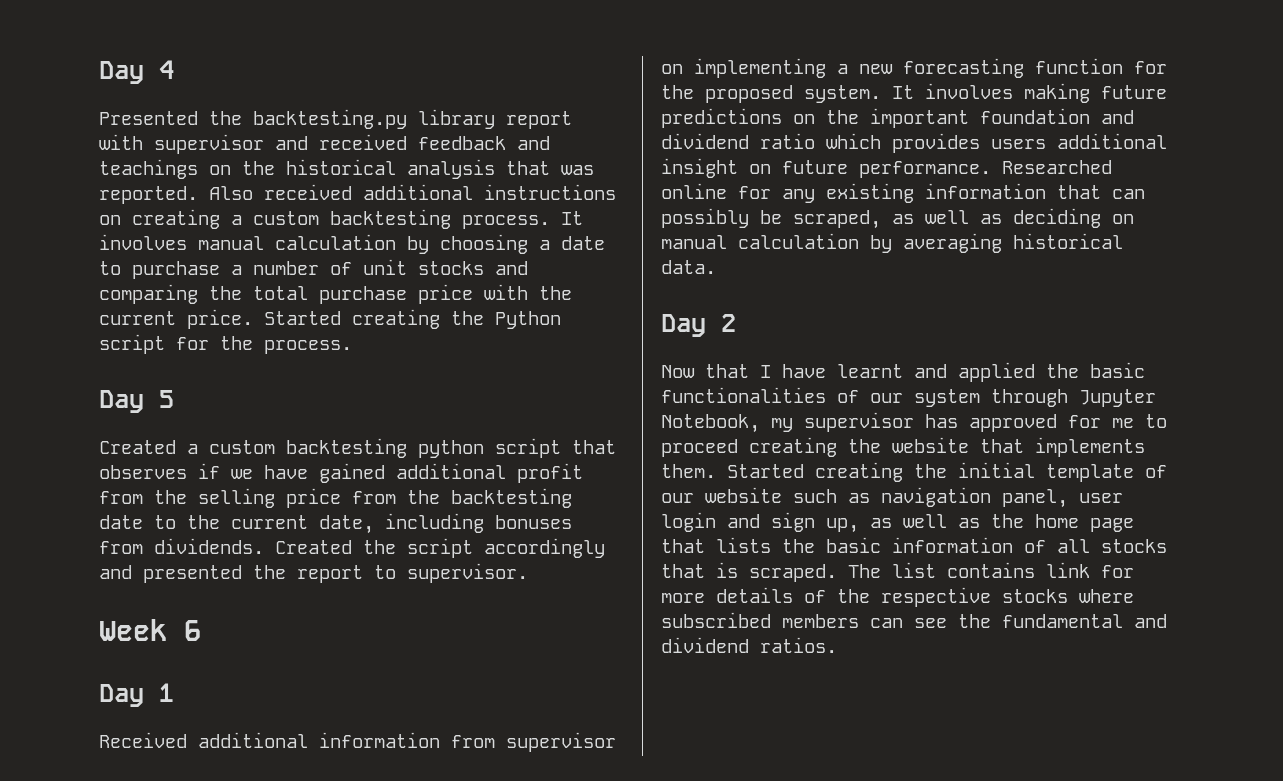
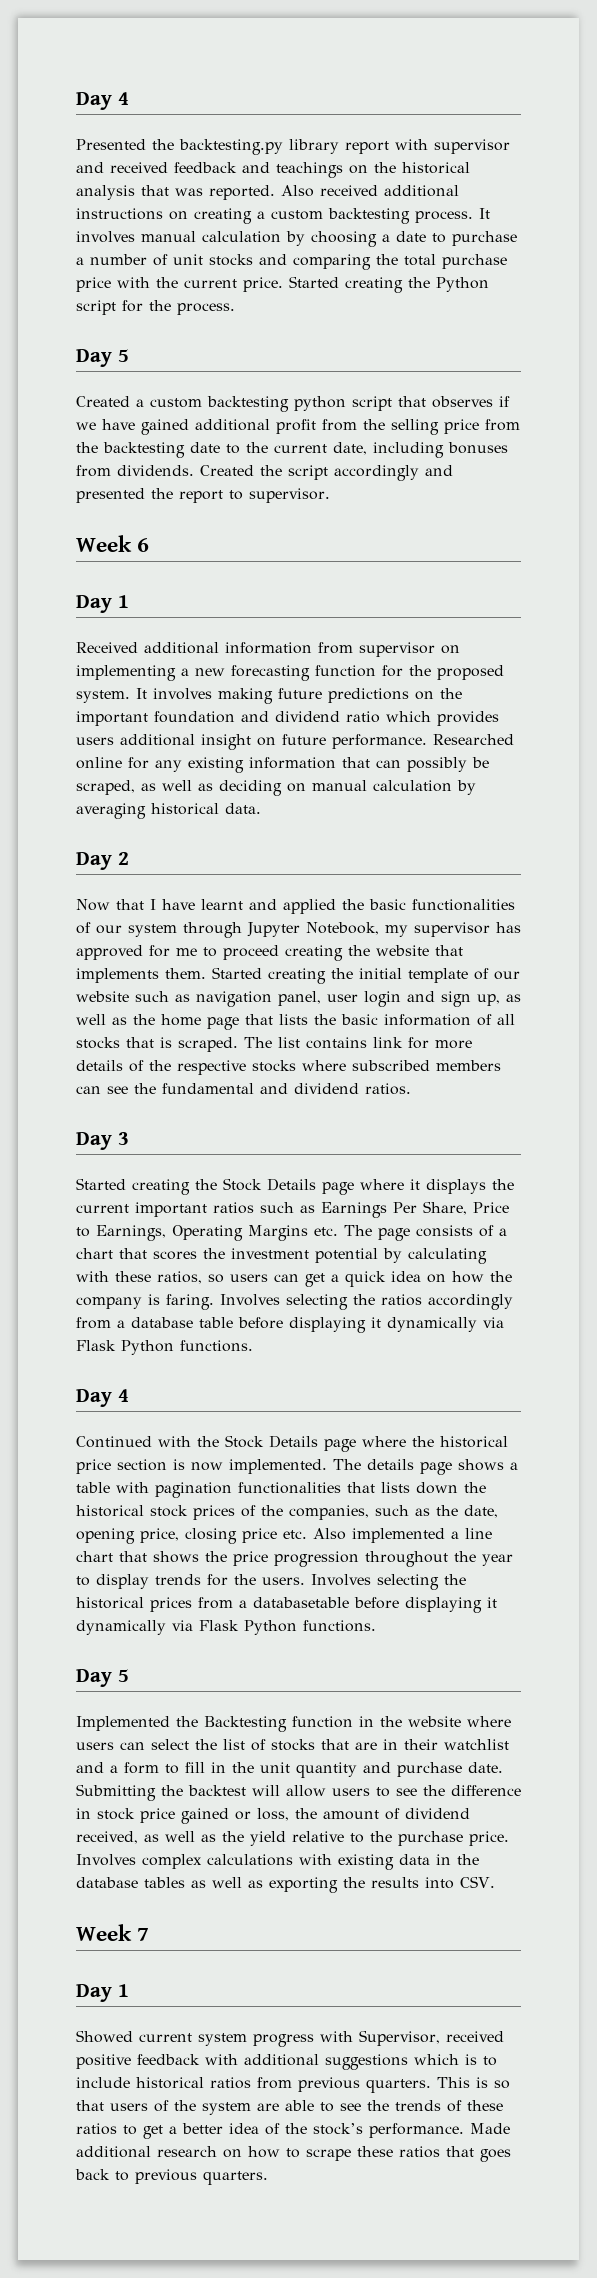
(837, 645) none -> [76,1132,129,1150] [76,1178,514,1195] [76,1201,509,1218] [76,1225,507,1241] [76,1248,487,1264] [76,1271,512,1287] [76,1294,513,1310] [76,1317,504,1333] [76,1340,253,1355] [76,1389,129,1407] [76,1435,508,1452] [76,1459,518,1475] [76,1482,486,1498] [76,1505,498,1520] [76,1528,492,1544] [76,1551,513,1567] [76,1574,466,1590] [76,1597,497,1613] [76,1620,376,1635] [76,1669,129,1687] [76,1716,511,1732] [76,1739,509,1751] [76,1762,503,1778] [76,1784,521,1801] [76,1808,470,1824] [76,1831,509,1846] [76,1854,479,1870] [76,1876,495,1893] [76,1924,150,1941] [76,1984,129,2002] [76,2030,504,2047] [76,2054,497,2070] [76,2077,510,2093] [76,2100,503,2115] [76,2123,510,2139] [76,2146,511,2162] [75,2169,268,2185] // Day 3 // Started creating the Stock Details page where it displays the current important ratios such as Earnings Per Share, Price to Earnings, Operating Margins etc. The page consists of a chart that scores the investment potential by calculating with these ratios, so users can get a quick idea on how the company is faring. Involves selecting the ratios accordingly from a database table before displaying it dynamically via Flask Python functions. // Day 4 // Continued with the Stock Details page where the historical price section is now implemented. The details page shows a table with pagination functionalities that lists down the historical stock prices of the companies, such as the date, opening price, closing price etc. Also implemented a line chart that shows the price progression throughout the year to display trends for the users. Involves selecting the historical prices from a databasetable before displaying it dynamically via Flask Python functions. // Day 5 // Implemented the Backtesting function in the website where users can select the list of stocks that are in their watchlist and a form to fill in the unit quantity and purchase date. Submitting the backtest will allow users to see the difference in stock price gained or loss, the amount of dividend received, as well as the yield relative to the purchase price. Involves complex calculations with existing data in the database tables as well as exporting the results into CSV. // Week 7 // Day 1 // Showed current system progress with Supervisor, received positive feedback with additional suggestions which is to include historical ratios from previous quarters. This is so that users of the system are able to see the trends of these ratios to get a better idea of the stock’s performance. Made additional research on how to scrape these ratios that goes back to previous quarters.

